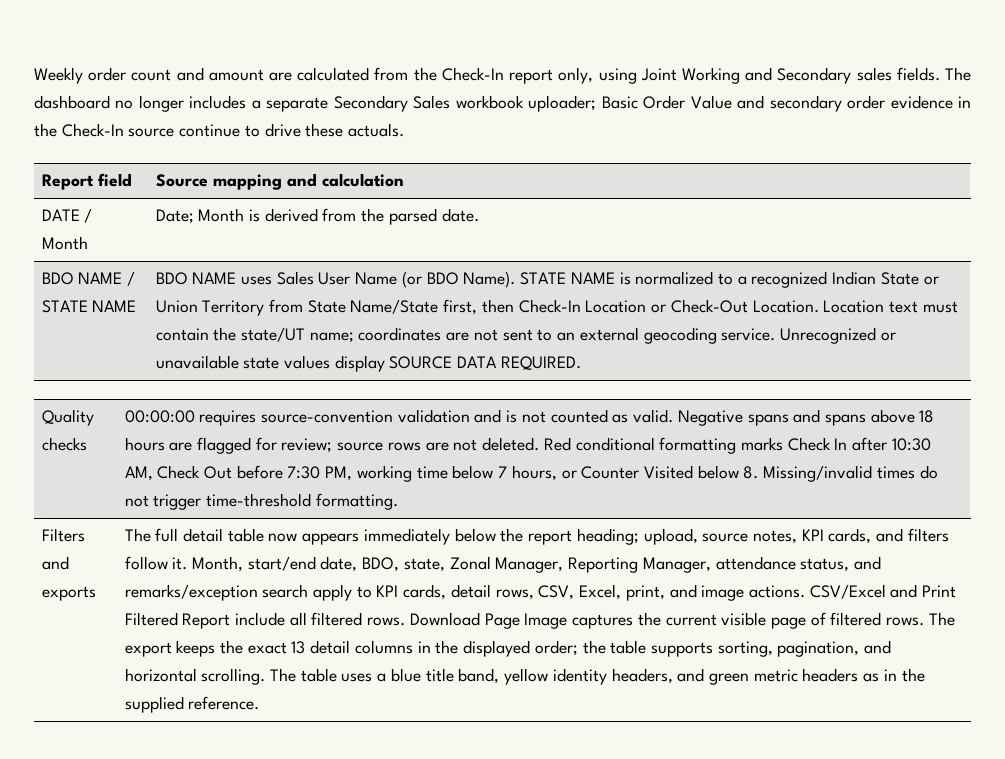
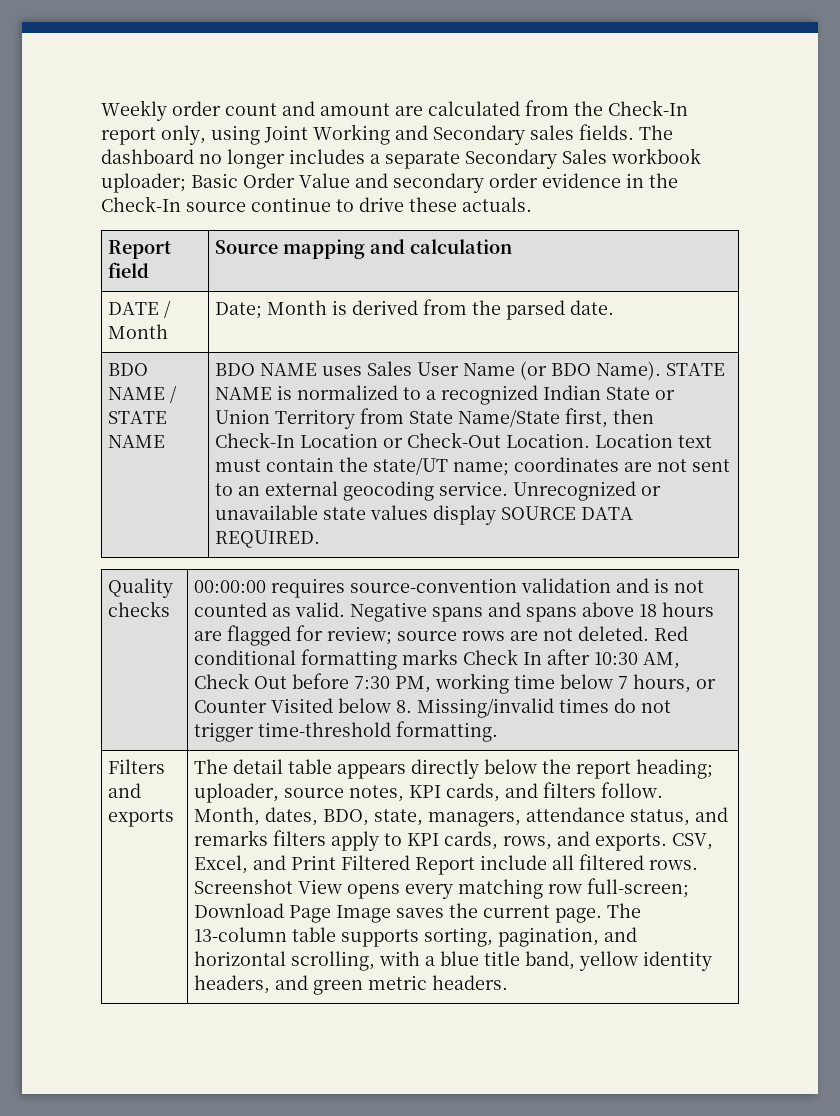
[155,528,179,542] full -> (229, 766) none
[268,528,450,545] now appears immediately -> [337,759,480,779] appears directly
[643,528,698,545] upload, -> [194,783,280,803] uploader,
[124,556,711,573] follow it. Month, start/end date, BDO, state, Zonal Manager, Reporting Manager, -> [601,782,664,798] [194,807,522,827] follow. Month, dates, BDO, state, managers,
[124,584,309,601] remarks/exception search -> [194,830,327,846] remarks filters
[450,584,886,601] detail rows, CSV, Excel, print, and image actions. CSV/Excel -> [503,831,714,851] [194,855,249,874] rows, and exports. CSV, Excel,
(406, 621) none -> [194,878,690,899] Screenshot View opens every matching row full-screen;
[572,614,634,629] captures -> [396,908,445,918] saves
[721,612,955,629] [124,640,606,657] visible page of filtered rows. The export keeps the exact 13 detail columns in the displayed order; the -> [555,903,642,923] [194,927,288,942] page. The 13-column
[201,668,373,685] scrolling. The table uses -> [291,951,421,971] scrolling, with
[802,668,925,682] [124,696,260,713] headers as in the supplied reference. -> [432,975,509,990] headers.

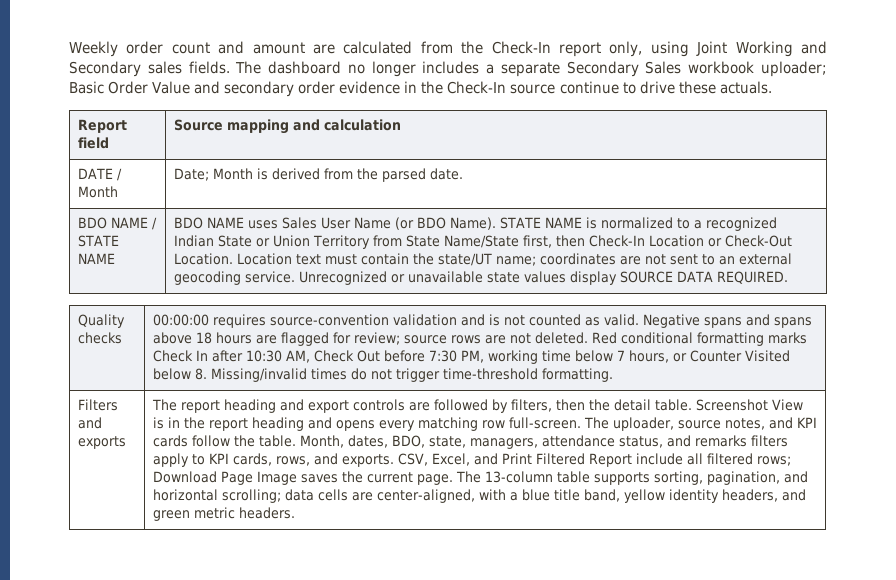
[233,759,714,779] [194,782,664,803] detail table appears directly below the report heading; uploader, source notes, KPI cards, and filters follow. -> [180,399,803,413] [152,417,817,431] [152,435,296,447] report heading and export controls are followed by filters, then the detail table. Screenshot View is in the report heading and opens every matching row full-screen. The uploader, source notes, and KPI cards follow the table.
[649,860,699,870] [194,878,690,899] rows. Screenshot View opens every matching row full-screen; -> [756,456,791,466] rows;
[291,951,376,971] scrolling, -> [221,489,475,503] scrolling; data cells are center-aligned,

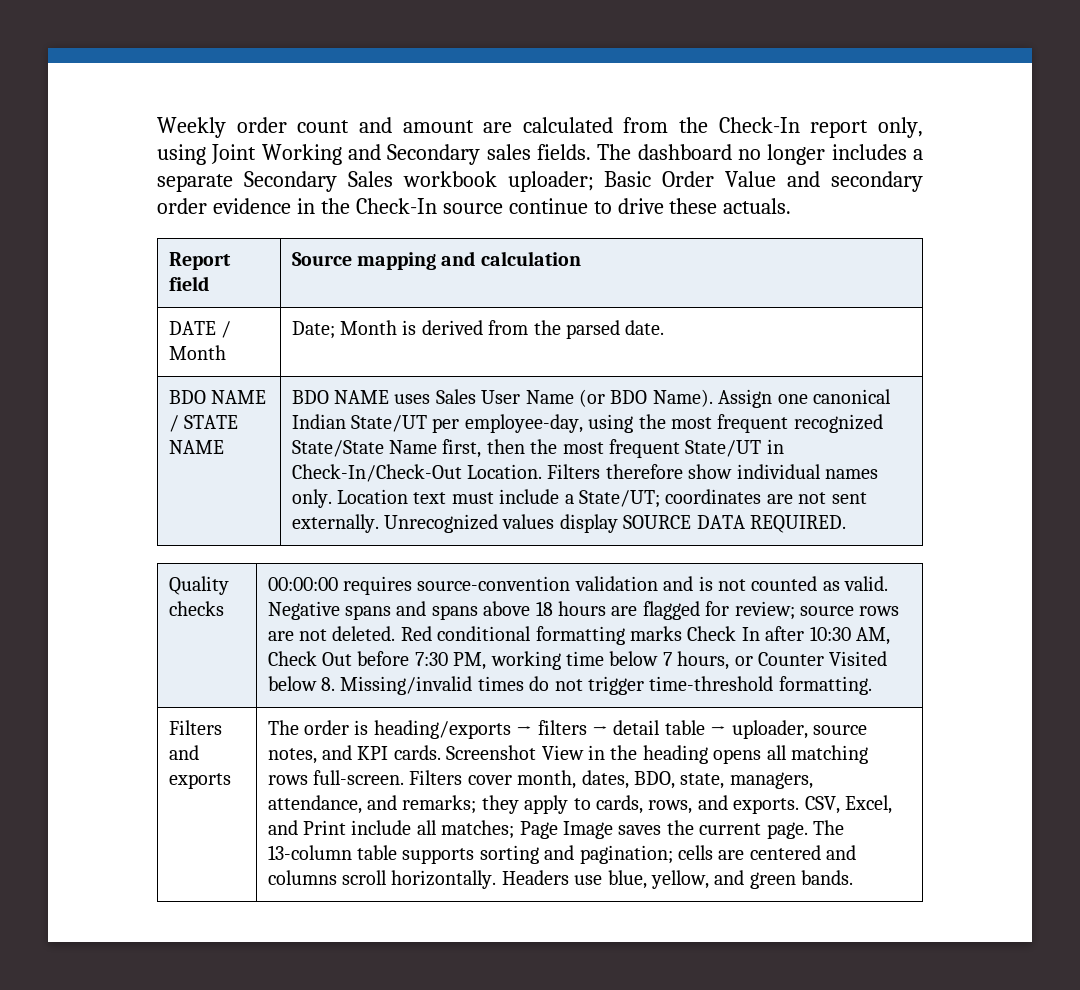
[499,217,777,231] [173,235,792,249] [173,253,792,266] [173,271,520,285] STATE NAME is normalized to a recognized Indian State or Union Territory from State Name/State first, then Check-In Location or Check-Out Location. Location text must contain the state/UT name; coordinates are not sent to an external geocoding service. Unrecognized or unavailable state -> [718,389,891,408] [291,414,883,433] [291,439,784,458] [291,464,878,482] [291,489,867,508] [291,514,498,533] Assign one canonical Indian State/UT per employee-day, using the most frequent recognized State/State Name first, then the most frequent State/UT in Check-In/Check-Out Location. Filters therefore show individual names only. Location text must include a State/UT; coordinates are not sent externally. Unrecognized
[180,399,803,413] [152,417,609,431] report heading and export controls are followed by filters, then the detail table. Screenshot View is in the report heading and opens every matching row full-screen. The -> [303,720,727,739] order is heading/exports → filters → detail table →
[152,435,788,449] cards follow the table. Month, dates, BDO, state, managers, attendance status, and remarks filters -> [393,745,868,764] [267,770,813,789] [267,795,519,814] cards. Screenshot View in the heading opens all matching rows full-screen. Filters cover month, dates, BDO, state, managers, attendance, and remarks; they
[208,453,229,464] KPI -> (591, 804) none
[535,453,791,467] [152,471,217,483] Filtered Report include all filtered rows; Download -> [351,820,515,839] include all matches;
[653,471,808,485] [152,489,806,503] [152,507,295,521] sorting, pagination, and horizontal scrolling; data cells are center-aligned, with a blue title band, yellow identity headers, and green metric headers. -> [479,845,857,864] [267,870,854,889] sorting and pagination; cells are centered and columns scroll horizontally. Headers use blue, yellow, and green bands.

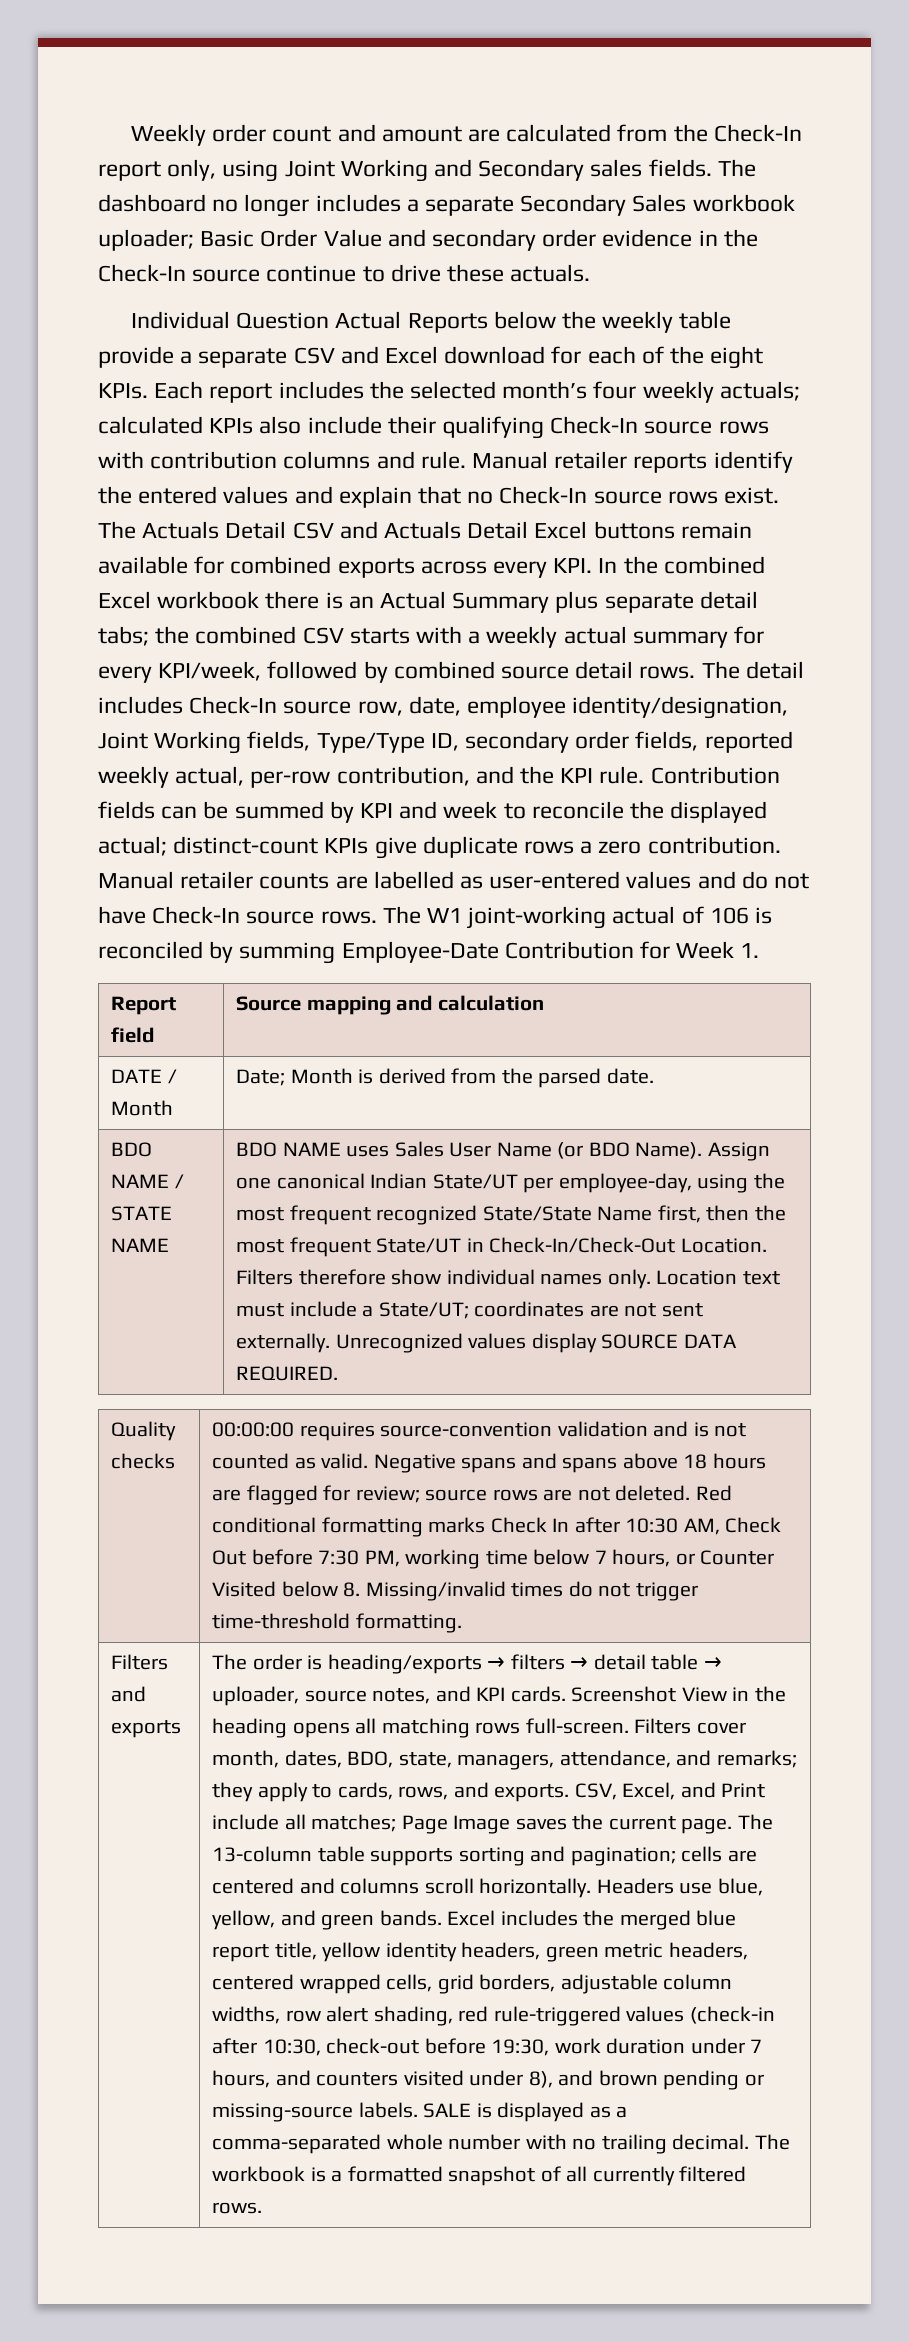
(792, 206) none -> [130,311,732,333] [98,346,764,369] [98,381,800,403] [98,416,769,439] [98,451,793,473] [98,486,780,508] [98,521,752,539] [98,556,765,578] [98,591,758,613] [98,626,765,648] [98,661,804,683] [98,696,789,719] [98,731,793,754] [98,766,780,788] [98,801,768,823] [98,836,781,859] [98,871,810,889] [98,906,773,929] [98,941,760,964] // Individual Question Actual Reports below the weekly table provide a separate CSV and Excel download for each of the eight KPIs. Each report includes the selected month’s four weekly actuals; calculated KPIs also include their qualifying Check-In source rows with contribution columns and rule. Manual retailer reports identify the entered values and explain that no Check-In source rows exist. The Actuals Detail CSV and Actuals Detail Excel buttons remain available for combined exports across every KPI. In the combined Excel workbook there is an Actual Summary plus separate detail tabs; the combined CSV starts with a weekly actual summary for every KPI/week, followed by combined source detail rows. The detail includes Check-In source row, date, employee identity/designation, Joint Working fields, Type/Type ID, secondary order fields, reported weekly actual, per-row contribution, and the KPI rule. Contribution fields can be summed by KPI and week to reconcile the displayed actual; distinct-count KPIs give duplicate rows a zero contribution. Manual retailer counts are labelled as user-entered values and do not have Check-In source rows. The W1 joint-working actual of 106 is reconciled by summing Employee-Date Contribution for Week 1.
(854, 877) none -> [447,1910,737,1930] [212,1942,748,1962] [212,1974,733,1994] [212,2006,775,2026] [212,2038,763,2056] [212,2070,764,2090] [212,2102,628,2122] [212,2134,790,2154] [212,2166,747,2186] [212,2202,263,2214] Excel includes the merged blue report title, yellow identity headers, green metric headers, centered wrapped cells, grid borders, adjustable column widths, row alert shading, red rule-triggered values (check-in after 10:30, check-out before 19:30, work duration under 7 hours, and counters visited under 8), and brown pending or missing-source labels. SALE is displayed as a comma-separated whole number with no trailing decimal. The workbook is a formatted snapshot of all currently filtered rows.

